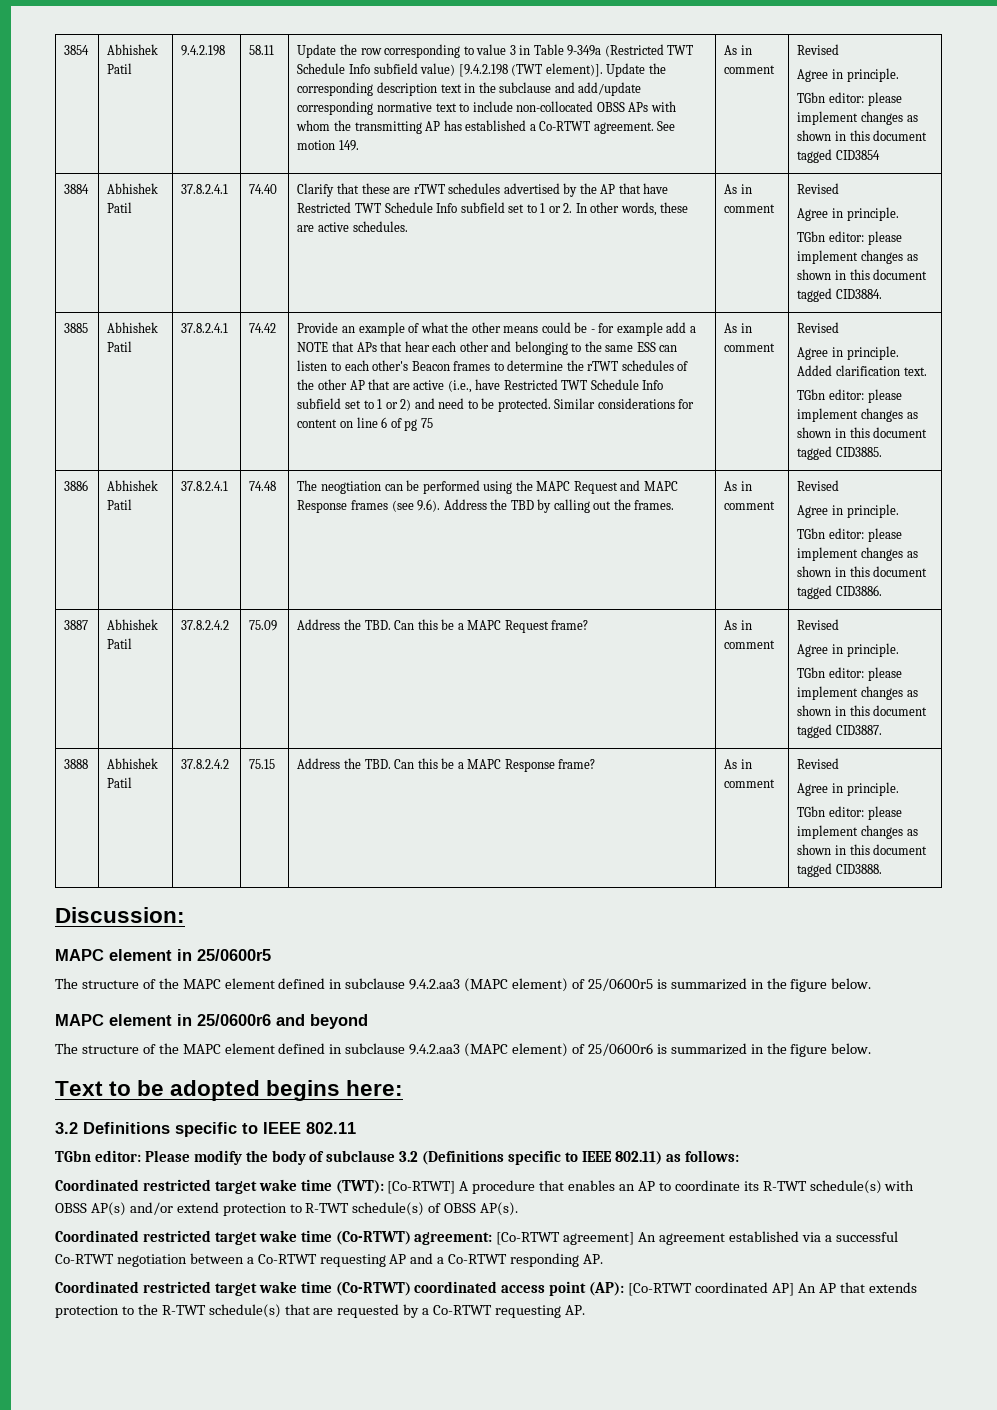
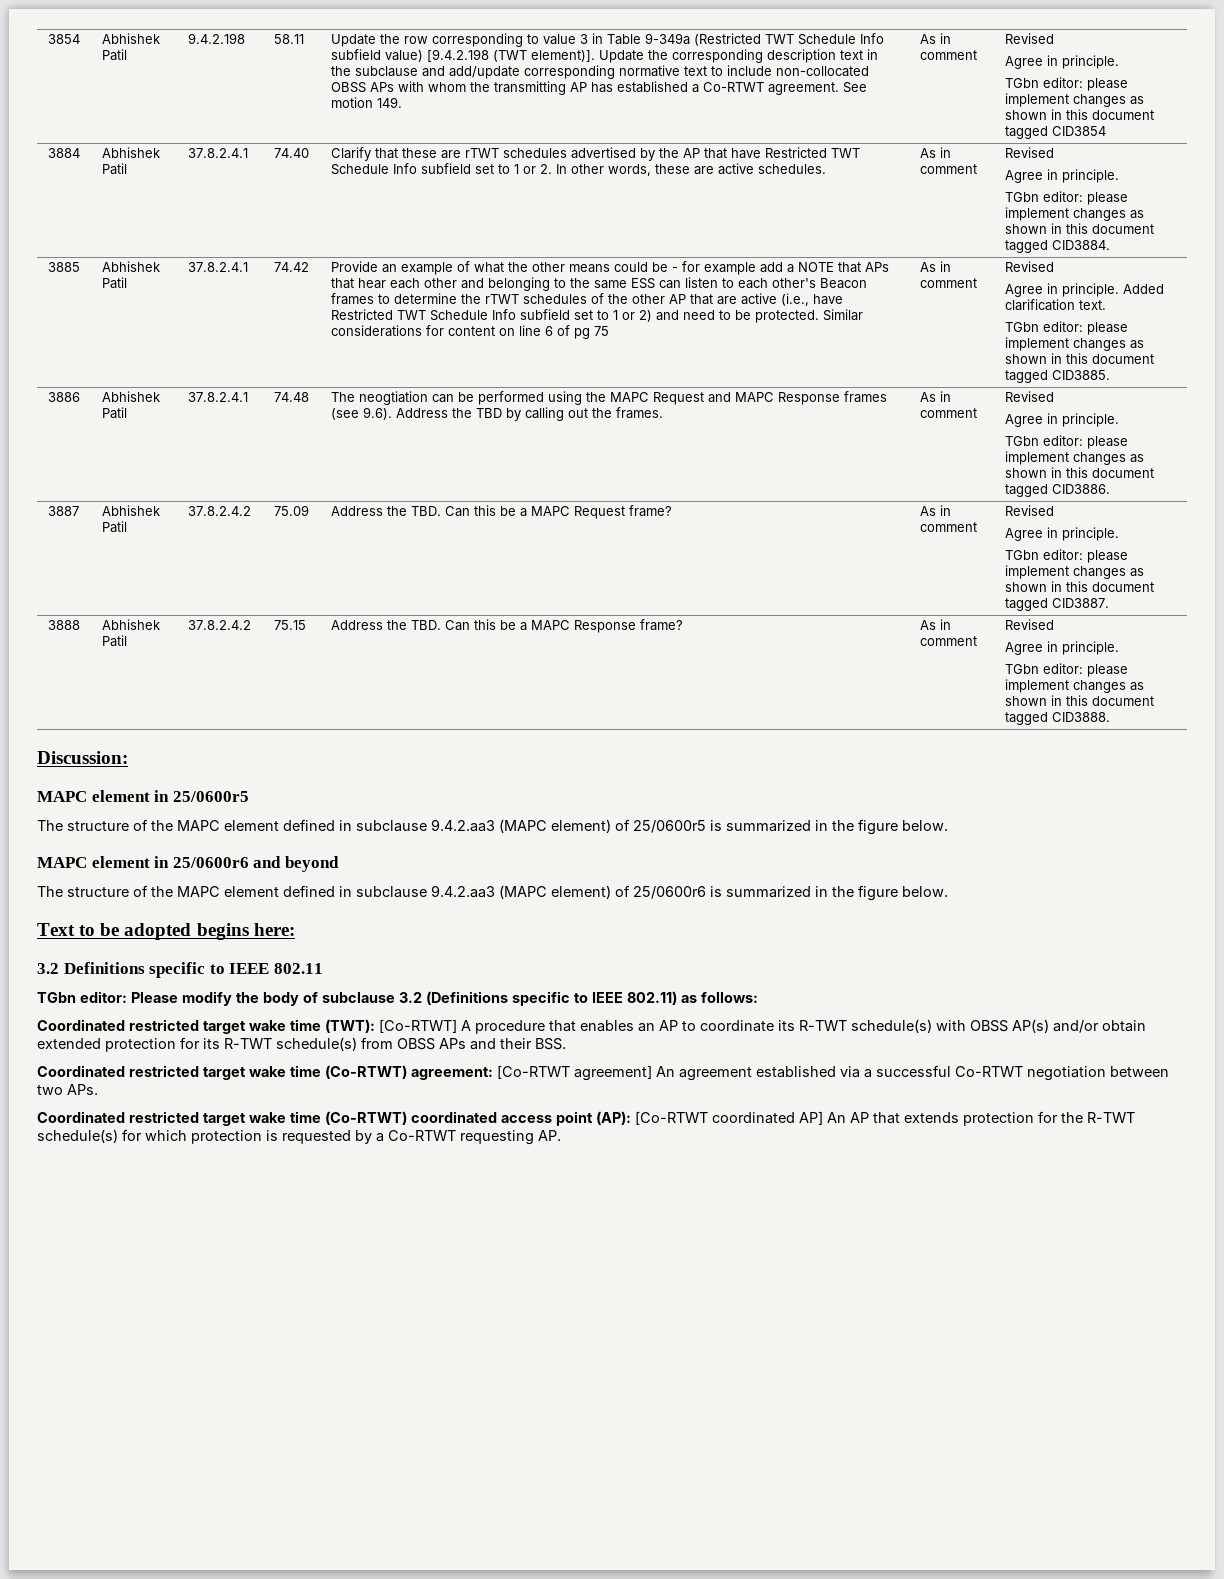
[176,1202,519,1216] extend protection to R-TWT schedule(s) of OBSS AP(s). -> [1102,1020,1146,1032] [37,1037,566,1052] obtain extended protection for its R-TWT schedule(s) from OBSS APs and their BSS.
[246,1253,604,1267] a Co-RTWT requesting AP and a Co-RTWT responding AP. -> [37,1084,98,1095] two APs.
[121,1306,134,1315] to -> [1038,1111,1058,1123] for
[284,1304,334,1315] that are -> [122,1129,278,1144] for which protection is

